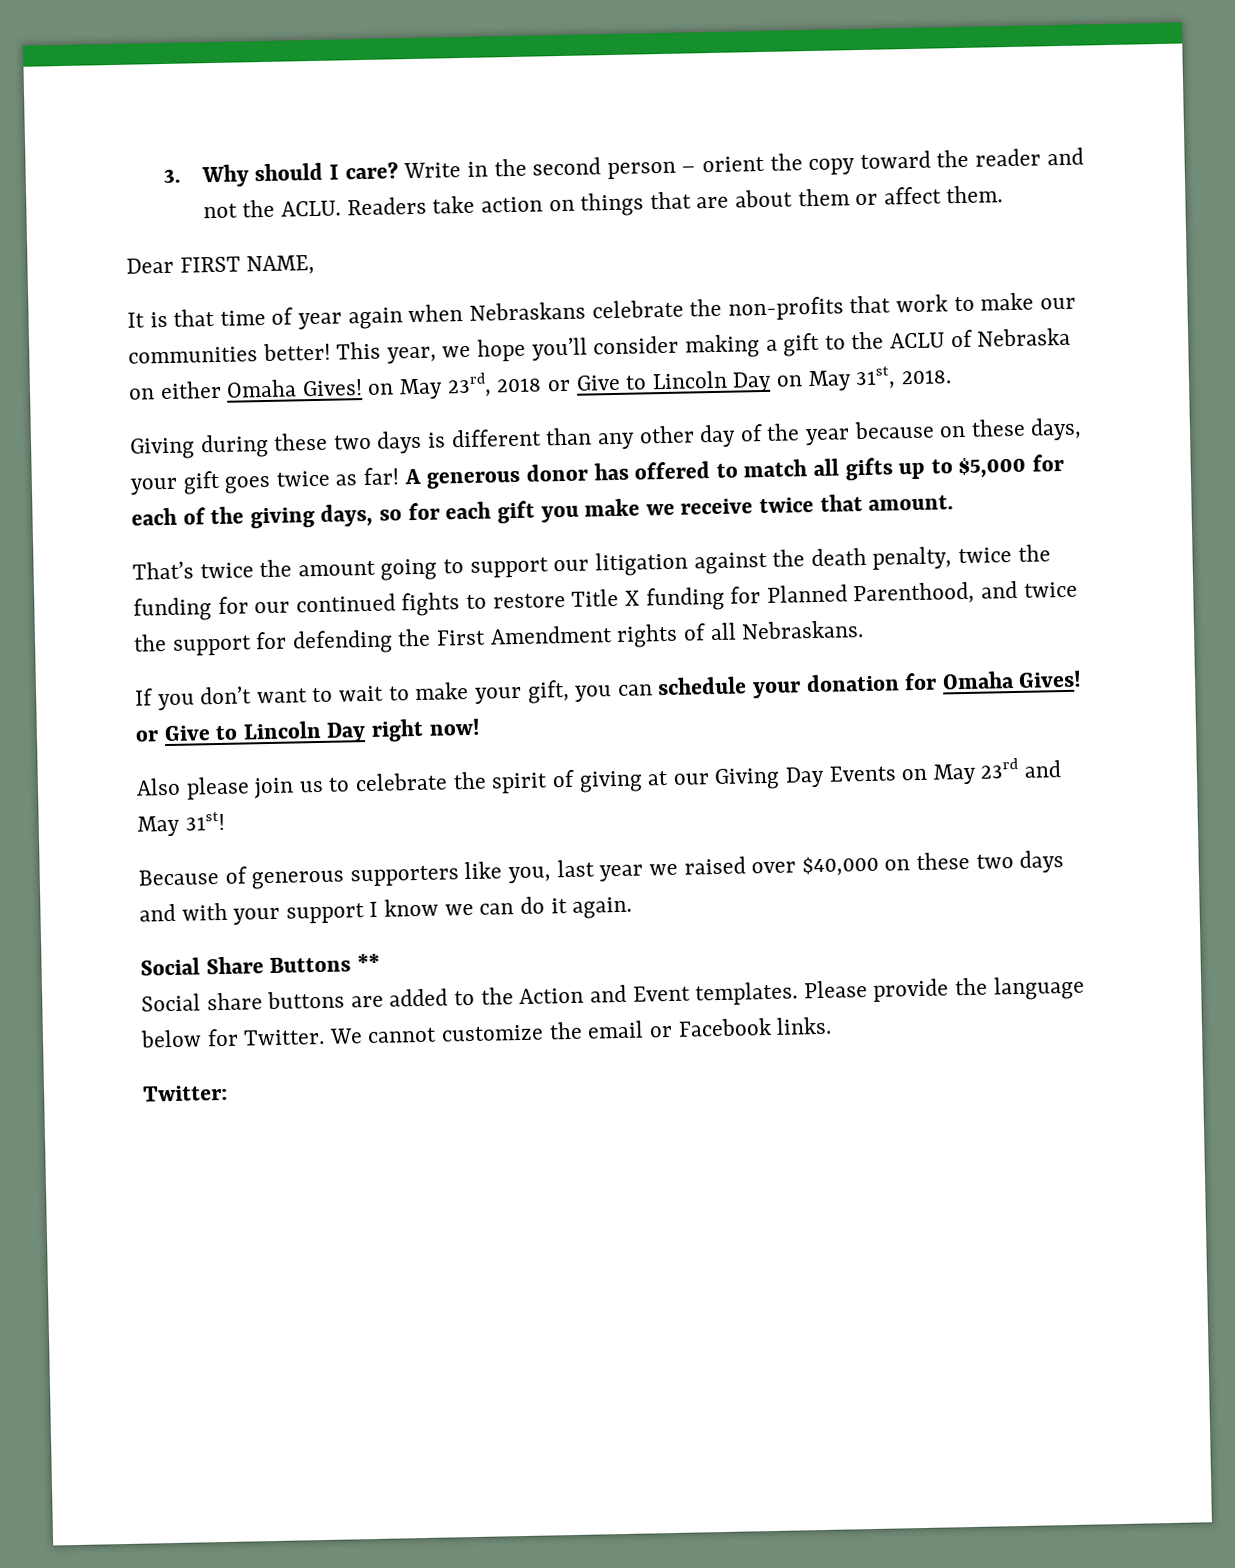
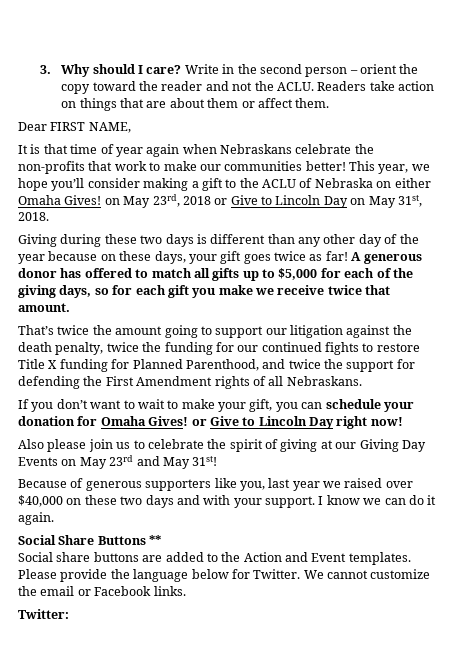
[285,903,365,924] support -> [265,496,315,508] support.

